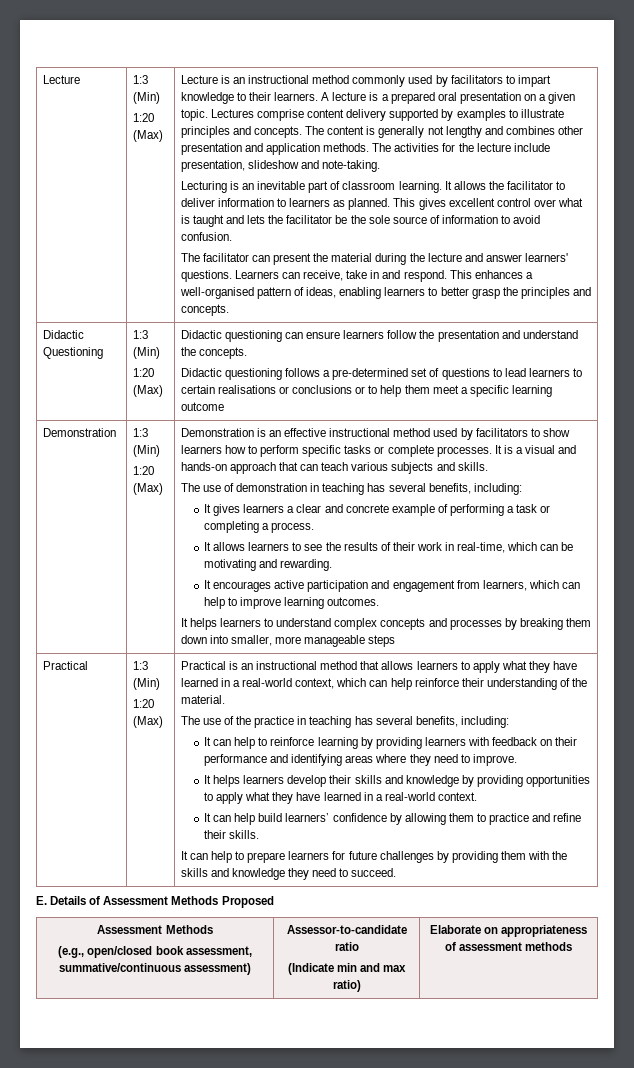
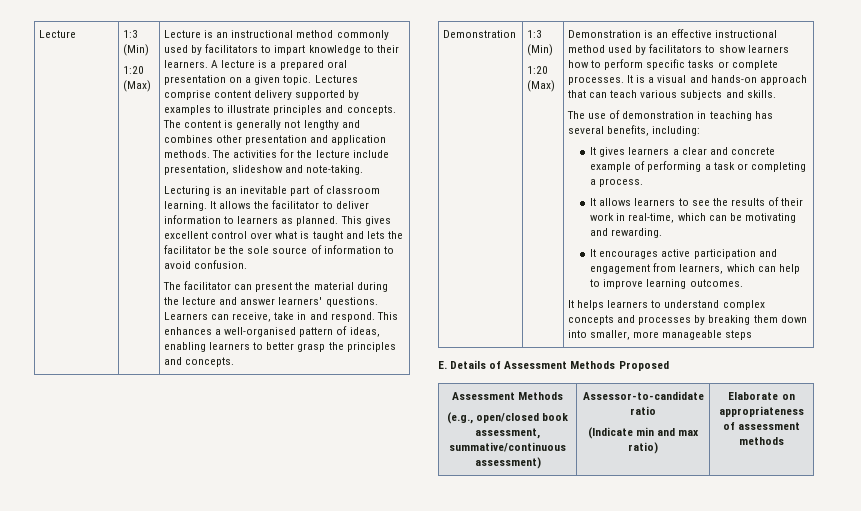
[42,330,84,339] [42,347,103,359] [132,330,148,339] [132,347,160,359] [132,368,154,377] [132,385,163,397] [180,330,578,342] [180,347,247,359] [180,368,582,380] [180,385,552,397] [180,402,224,411] // Didactic Questioning | 1:3 (Min) // 1:20 (Max) | Didactic questioning can ensure learners follow the presentation and understand the concepts. // Didactic questioning follows a pre-determined set of questions to lead learners to certain realisations or conclusions or to help them meet a specific learning outcome -> (235, 362) none
[42,661,88,670] [132,661,148,670] [132,678,160,690] [132,699,154,708] [132,716,163,728] [180,661,578,673] [180,678,588,690] [180,695,225,704] [180,716,509,728] [204,737,578,749] [204,754,517,766] [204,775,591,787] [204,792,477,804] [204,813,582,825] [204,830,260,839] [180,851,568,863] [180,868,397,880] // Practical | 1:3 (Min) // 1:20 (Max) | Practical is an instructional method that allows learners to apply what they have learned in a real-world context, which can help reinforce their understanding of the material. // The use of the practice in teaching has several benefits, including: // It can help to reinforce learning by providing learners with feedback on their performance and identifying areas where they need to improve. // It helps learners develop their skills and knowledge by providing opportunities to apply what they have learned in a real-world context. // It can help build learners’ confidence by allowing them to practice and refine their skills. // It can help to prepare learners for future challenges by providing them with the skills and knowledge they need to succeed. -> (753, 335) none

